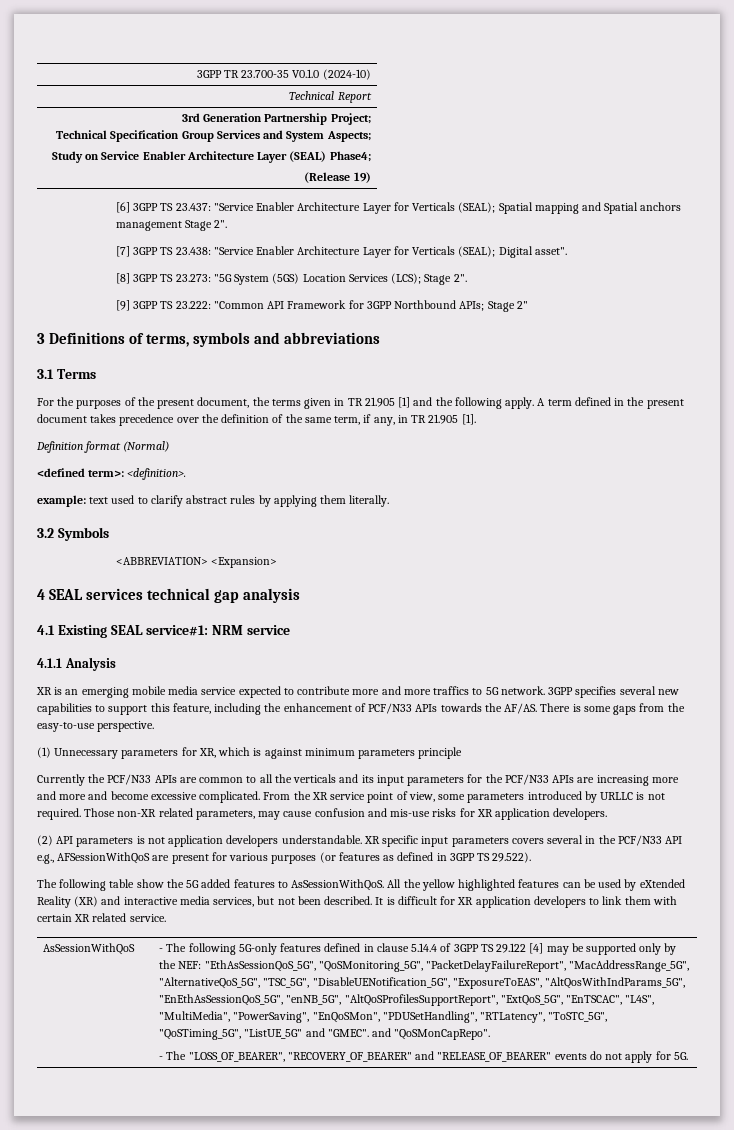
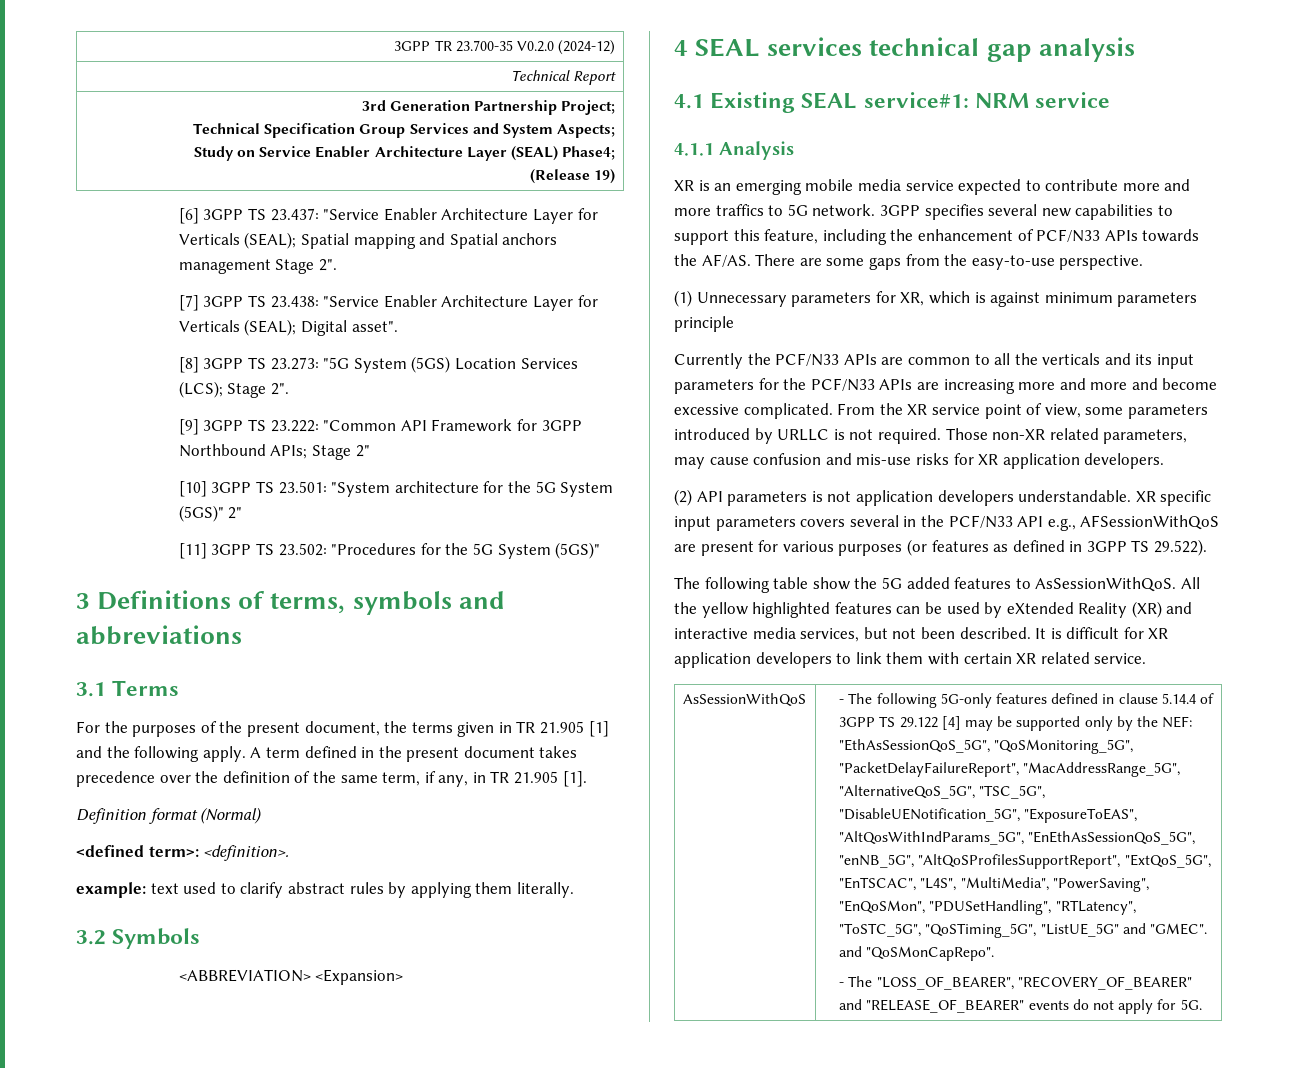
[292,69,371,80] V0.1.0 (2024-10) -> [517,40,616,55] V0.2.0 (2024-12)
(528, 305) none -> [178,481,614,497] [178,505,243,522] [178,542,601,559] // [10] 3GPP TS 23.501: "System architecture for the 5G System (5GS)" 2" // [11] 3GPP TS 23.502: "Procedures for the 5G System (5GS)"
[572,704,581,712] is -> [799,258,822,266] are

